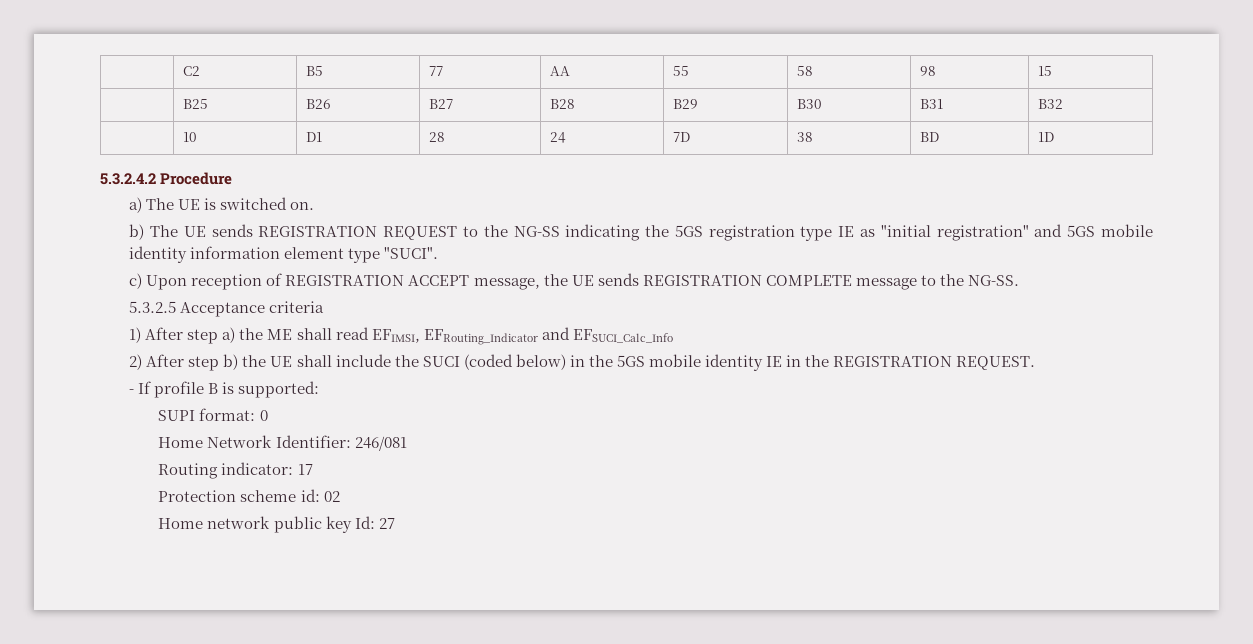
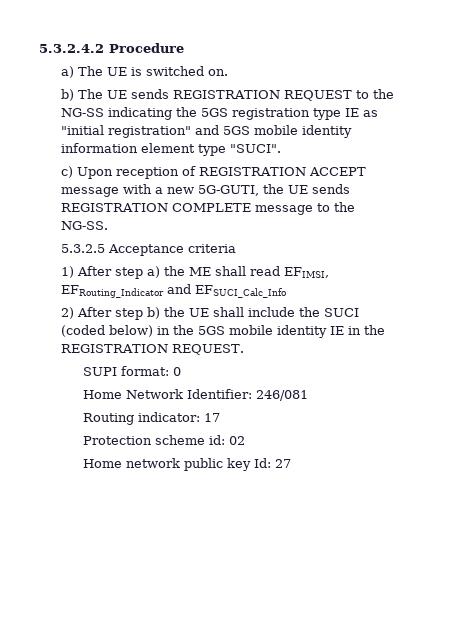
[182,66,200,76] [305,66,323,76] [428,66,443,76] [549,66,570,76] [672,66,689,76] [796,66,813,76] [919,66,936,76] [1037,66,1052,76] [182,99,208,109] [305,99,331,109] [428,99,453,109] [549,99,575,109] [672,99,698,109] [796,99,822,109] [919,99,943,109] [1037,99,1063,109] [182,132,197,142] [305,132,322,142] [428,132,445,142] [549,132,566,143] [672,132,690,142] [796,132,813,142] [919,132,939,142] [1037,132,1054,142] | C2 | B5 | 77 | AA | 55 | 58 | 98 | 15 // | B25 | B26 | B27 | B28 | B29 | B30 | B31 | B32 // | 10 | D1 | 28 | 24 | 7D | 38 | BD | 1D // -> (39, 48) none
[473,278,540,290] message, -> [60,184,259,197] message with a new 5G-GUTI,
[129,381,320,398] // - If profile B is supported: -> (244, 349) none

